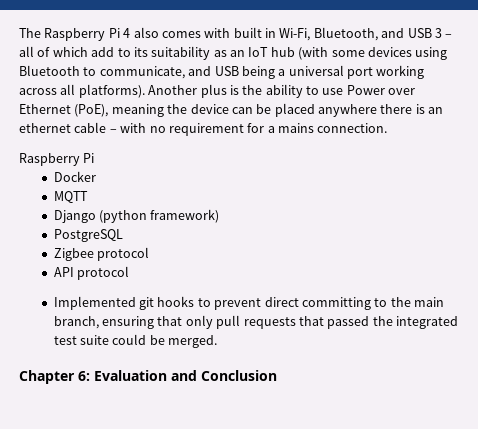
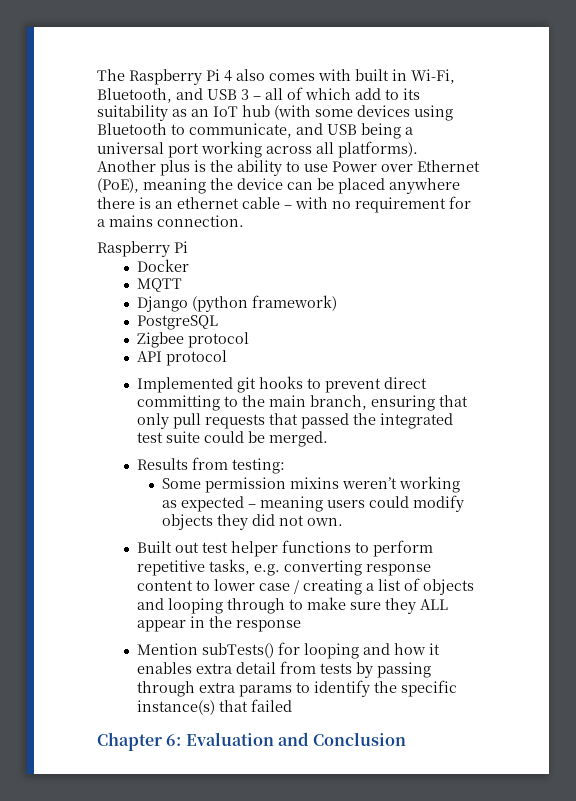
(218, 341) none -> [137,457,286,474] [162,476,461,493] [162,495,465,512] [162,514,344,530] [137,540,434,557] [137,559,432,576] [137,578,475,595] [137,597,449,614] [137,616,302,632] [137,642,441,659] [137,661,432,678] [137,680,458,697] [137,699,293,715] // Results from testing: // Some permission mixins weren’t working as expected – meaning users could modify objects they did not own. // Built out test helper functions to perform repetitive tasks, e.g. converting response content to lower case / creating a list of objects and looping through to make sure they ALL appear in the response // Mention subTests() for looping and how it enables extra detail from tests by passing through extra params to identify the specific instance(s) that failed

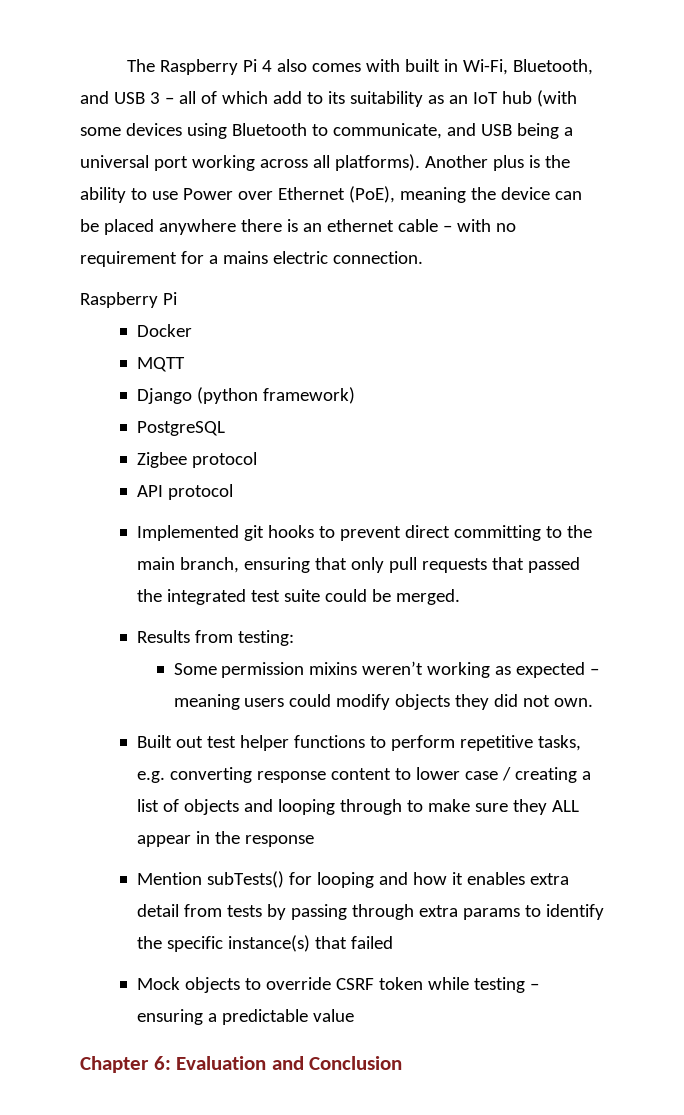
(153, 221) none -> [272,251,328,264] electric
(293, 705) none -> [136,977,539,993] [136,1009,354,1025] // Mock objects to override CSRF token while testing – ensuring a predictable value

